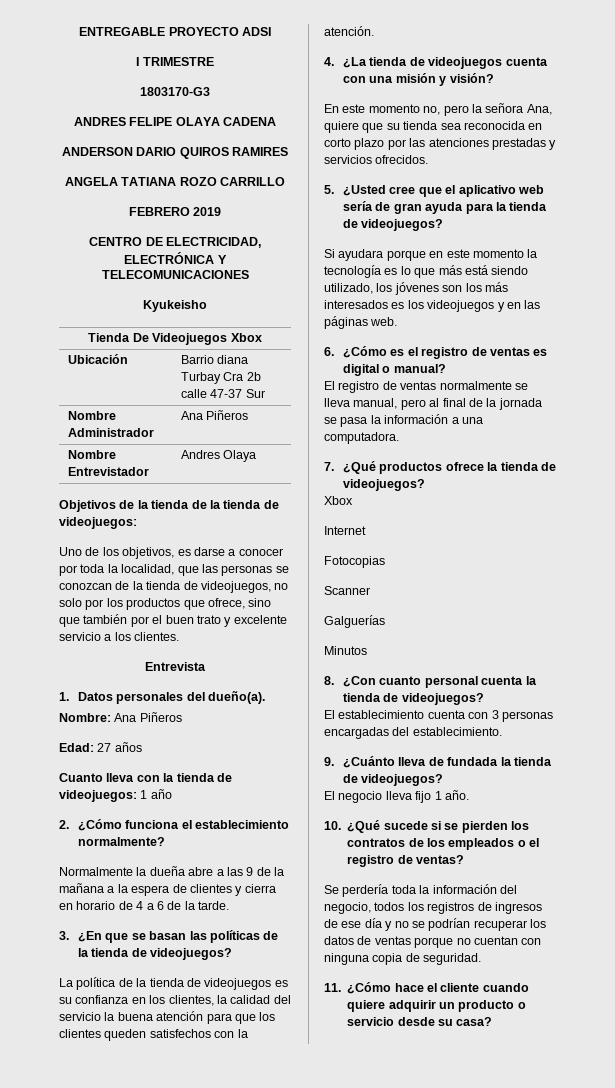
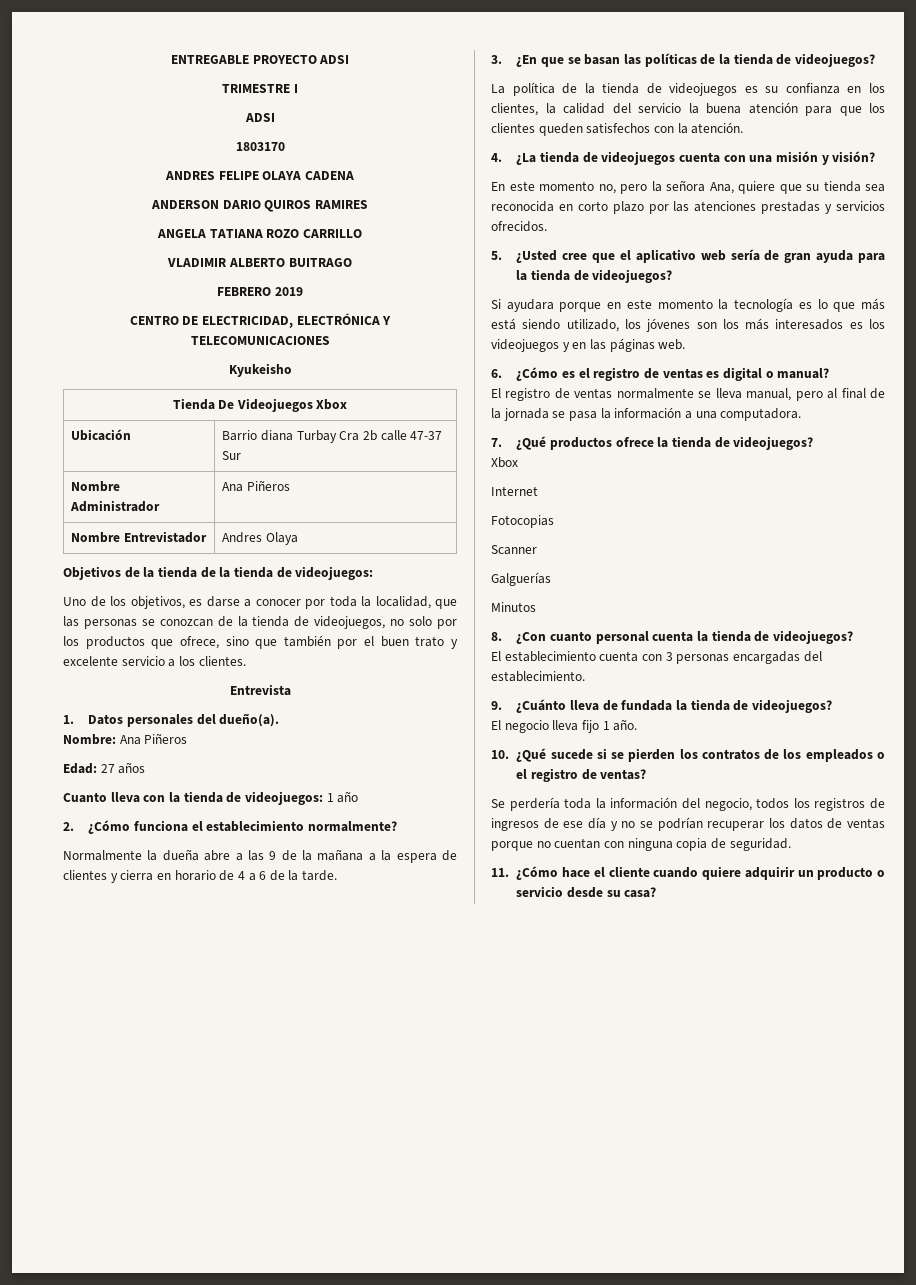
[136,57,214,66] [140,87,210,96] I TRIMESTRE // 1803170-G3 -> [222,84,298,93] [244,113,275,122] [235,142,285,151] TRIMESTRE I // ADSI // 1803170
(286, 181) none -> [167,258,352,267] // VLADIMIR ALBERTO BUITRAGO

